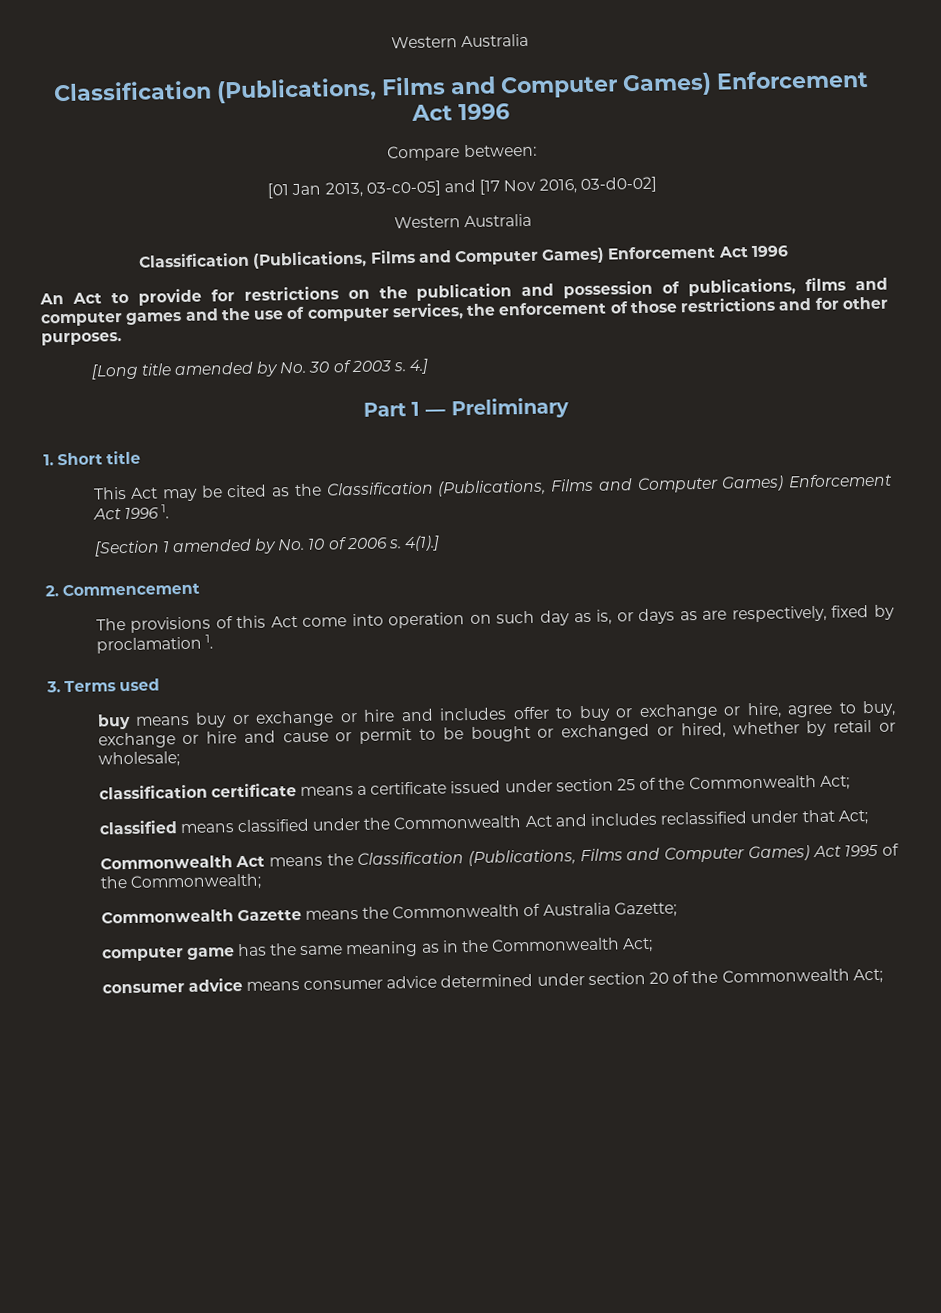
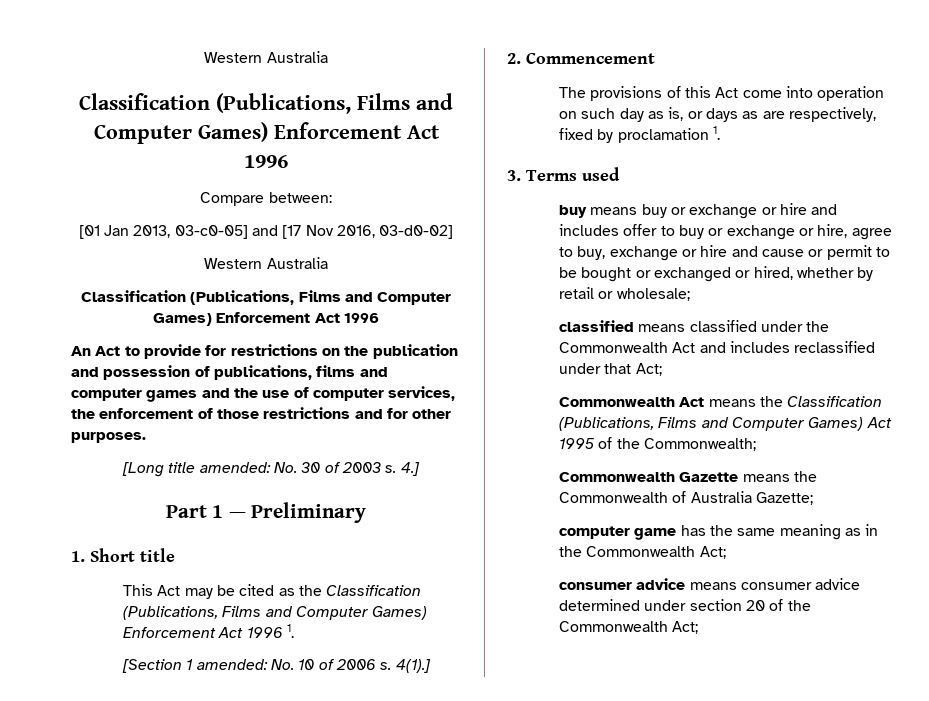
[173,361,280,377] amended by -> [199,462,271,473] amended:
[171,538,278,554] amended by -> [196,659,268,670] amended:
[98,774,850,800] // classification certificate means a certificate issued under section 25 of the Commonwealth Act; -> (690, 294) none

